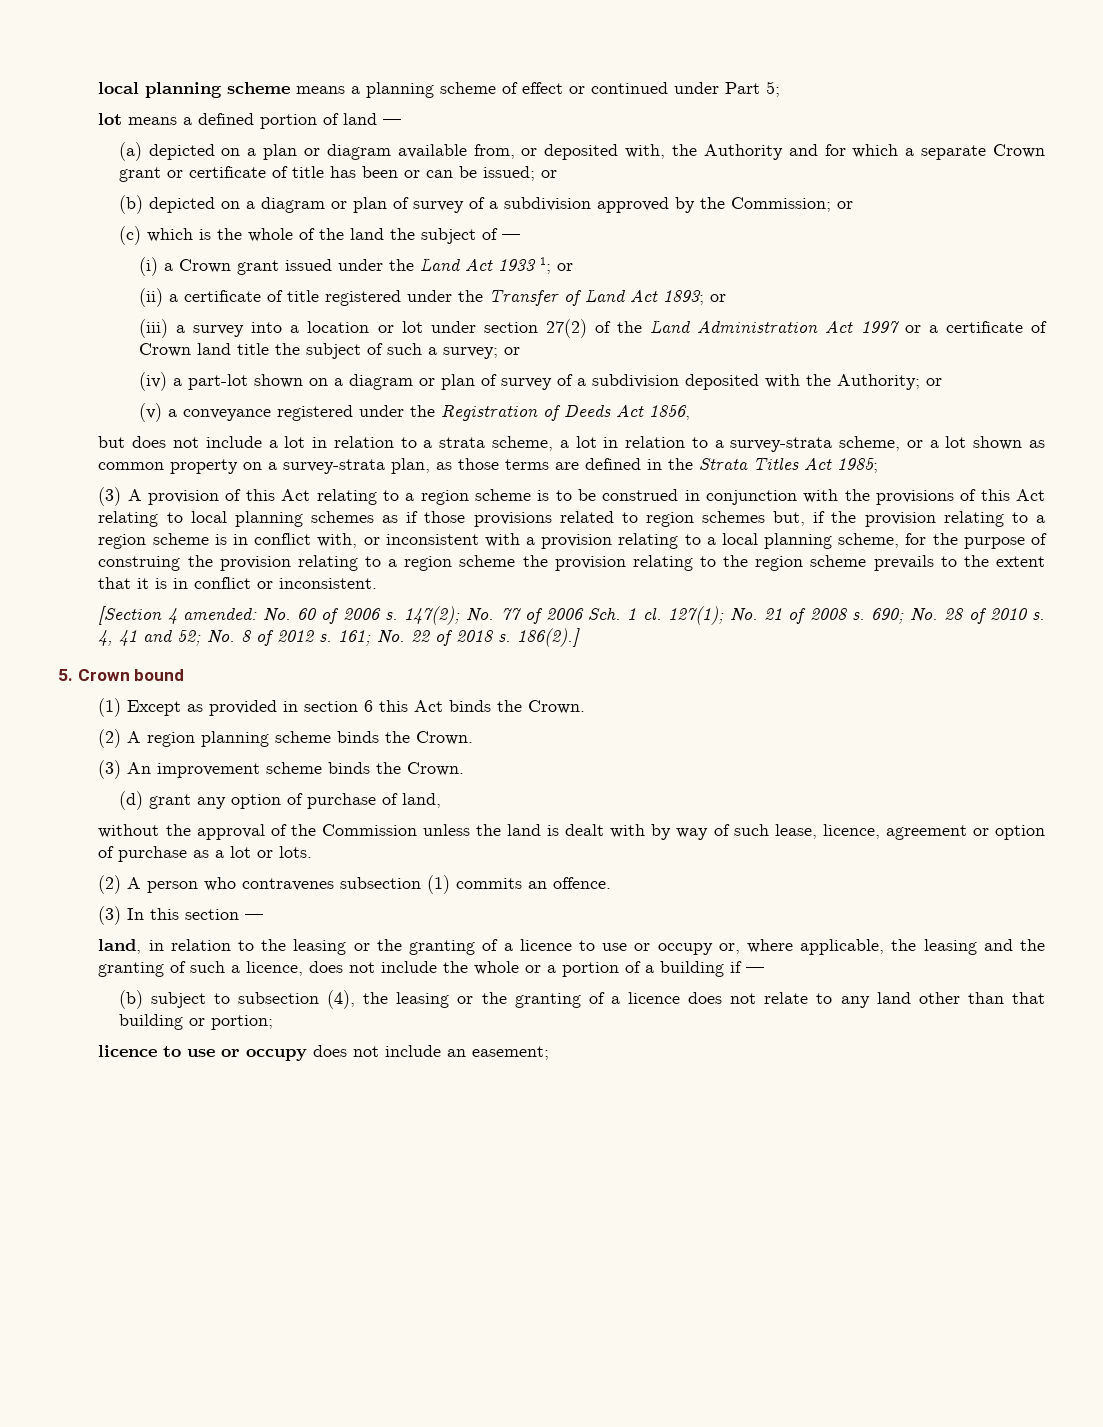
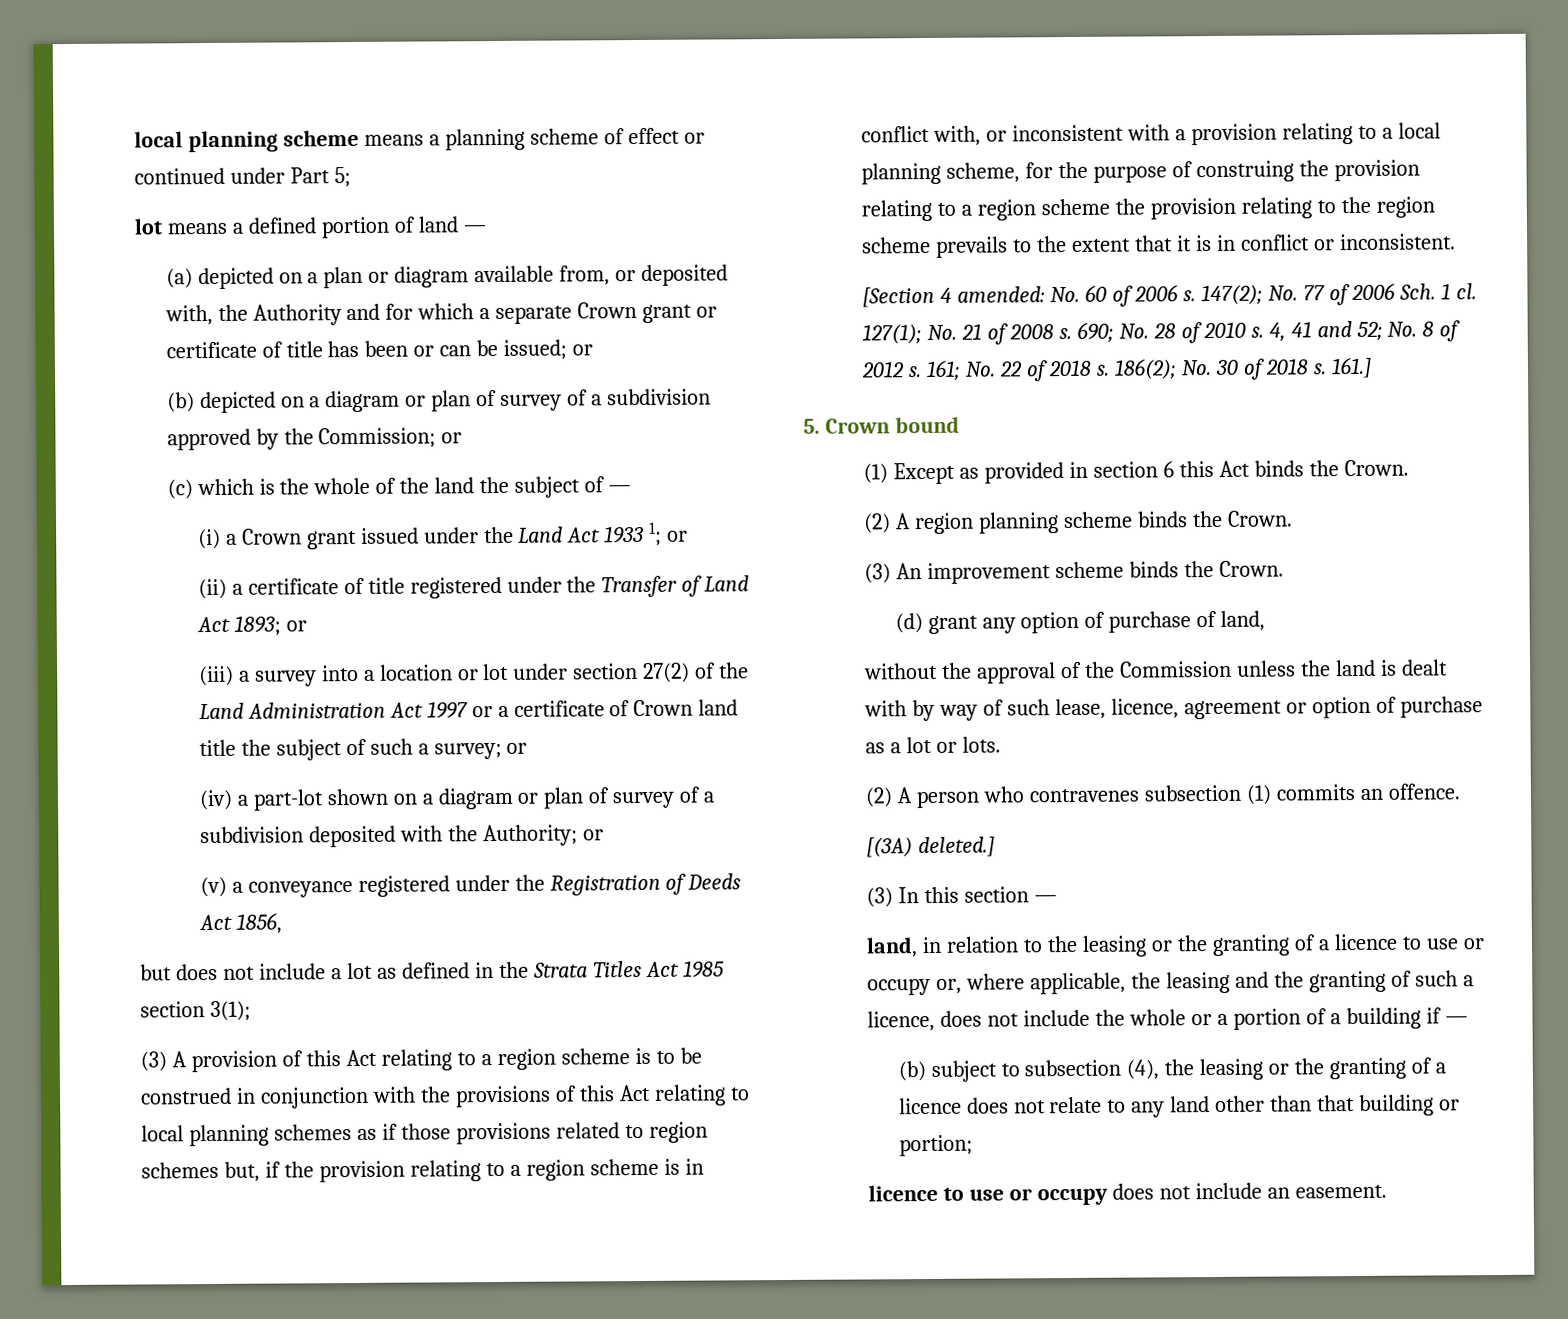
[312,436,1045,452] [98,458,580,474] in relation to a strata scheme, a lot in relation to a survey-strata scheme, or a lot shown as common property on a survey-strata plan, as those terms are -> [377,967,398,979] as
[837,458,879,473] 1985; -> [682,960,725,978] [140,1000,252,1022] 1985 section 3(1);
[517,628,581,647] 186(2).] -> [1113,356,1372,380] 186(2); No. 30 of 2018 s. 161.]
(612, 883) none -> [866,836,996,858] // [(3A) deleted.]
[472,1046,550,1060] easement; -> [1294,1184,1387,1199] easement.

